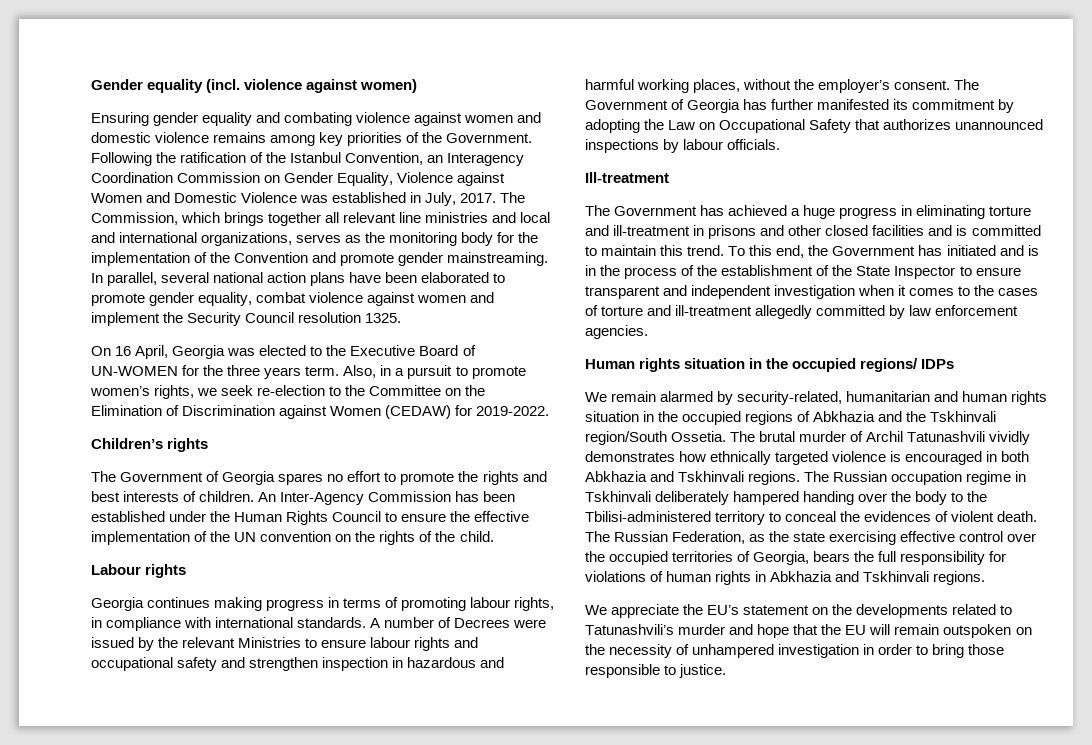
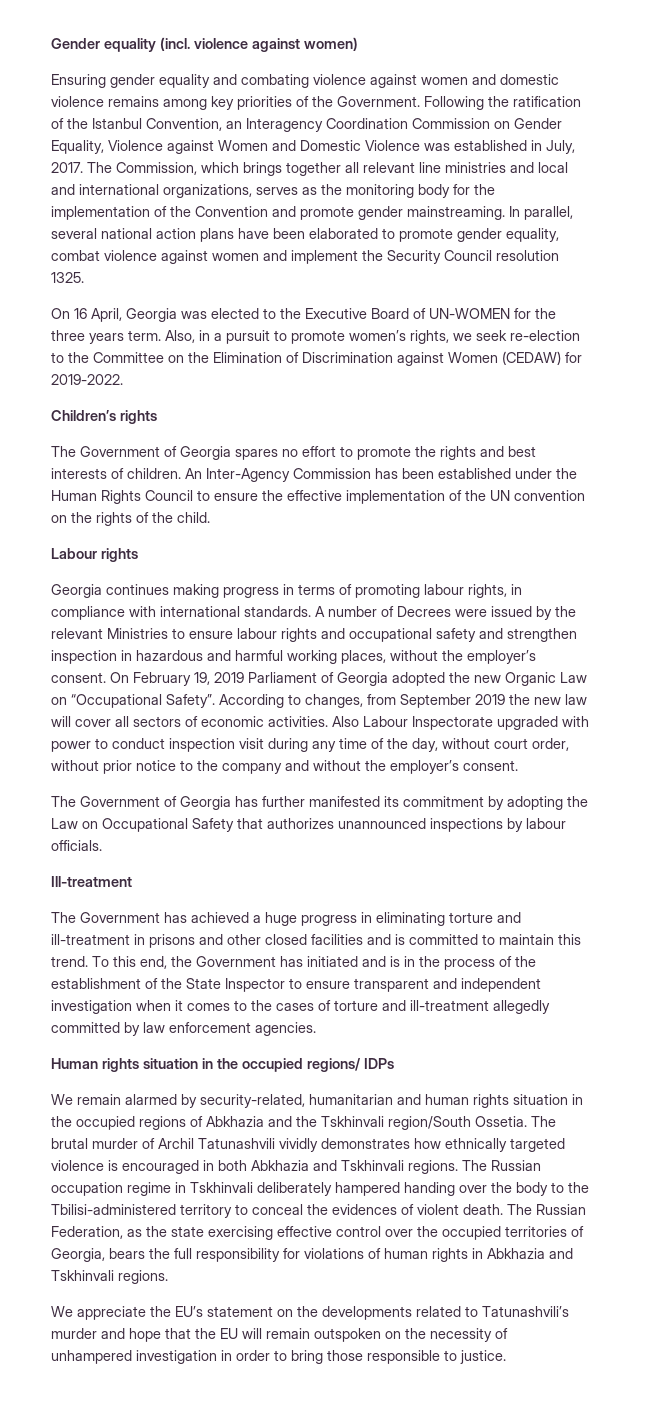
(951, 85) none -> [110,672,587,686] [51,694,587,708] [51,716,589,730] [51,738,569,752] [51,760,518,774] On February 19, 2019 Parliament of Georgia adopted the new Organic Law on “Occupational Safety”. According to changes, from September 2019 the new law will cover all sectors of economic activities. Also Labour Inspectorate upgraded with power to conduct inspection visit during any time of the day, without court order, without prior notice to the company and without the employer’s consent. //

